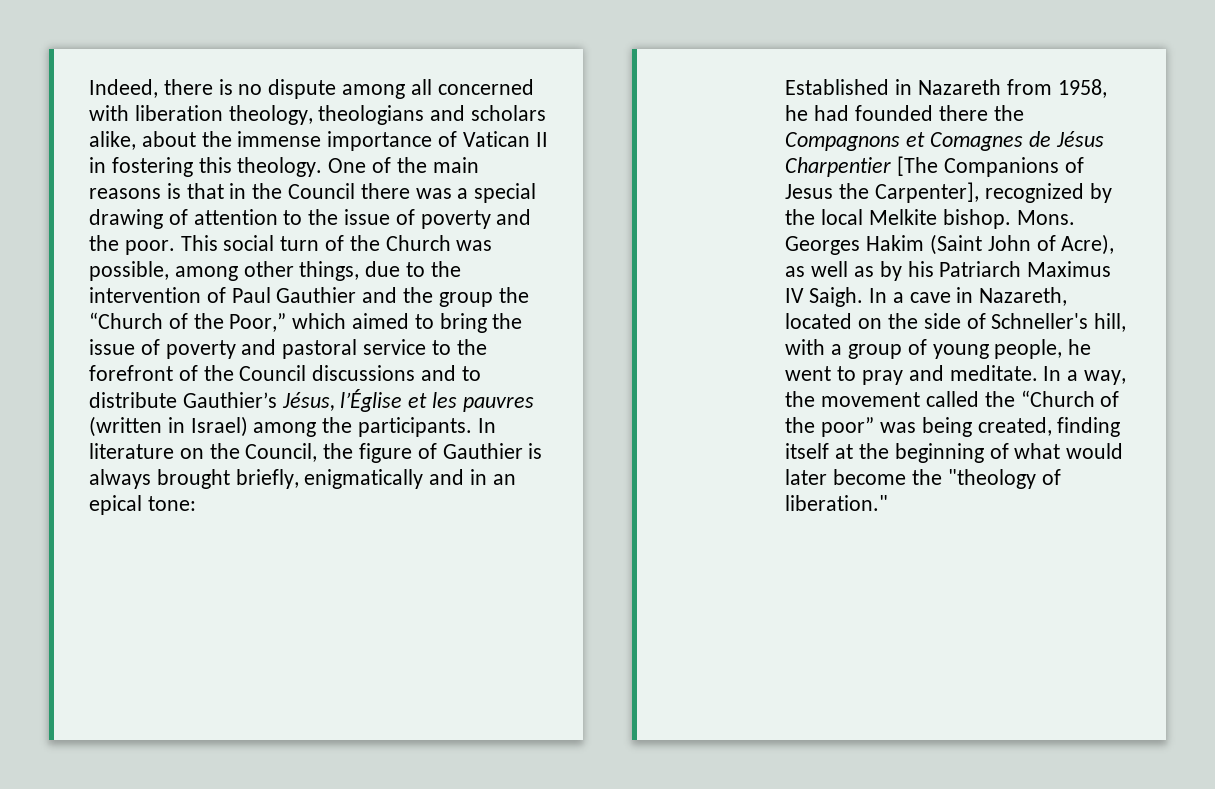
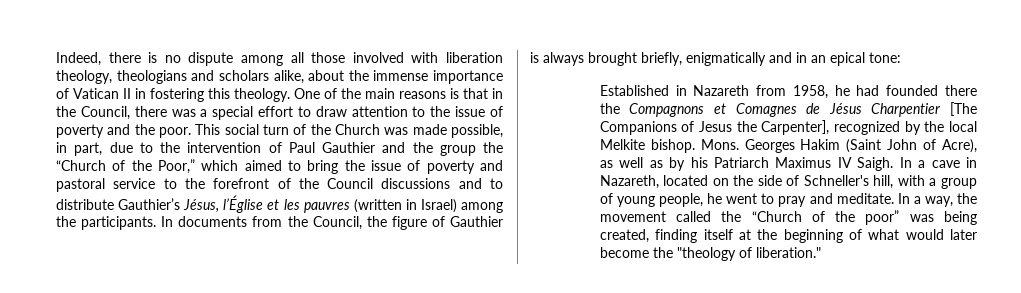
[437,79,534,95] concerned -> [311,52,404,63] those involved
[288,183,356,199] Council -> [80,106,130,120] Council,
[89,209,188,229] drawing of -> [258,106,347,117] effort to draw
[89,261,360,281] possible, among other things, -> [412,124,503,138] [56,142,103,156] made possible, in part,
[89,443,204,459] literature on -> [178,216,283,227] documents from

